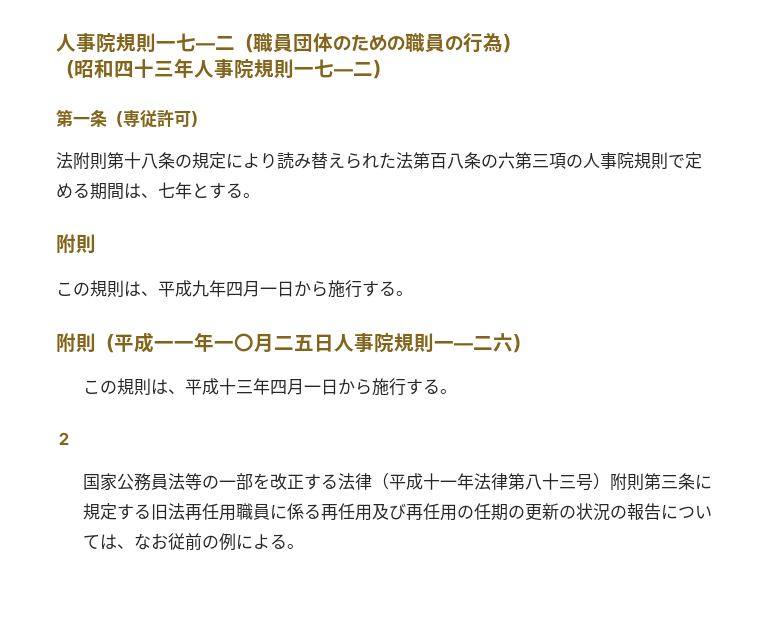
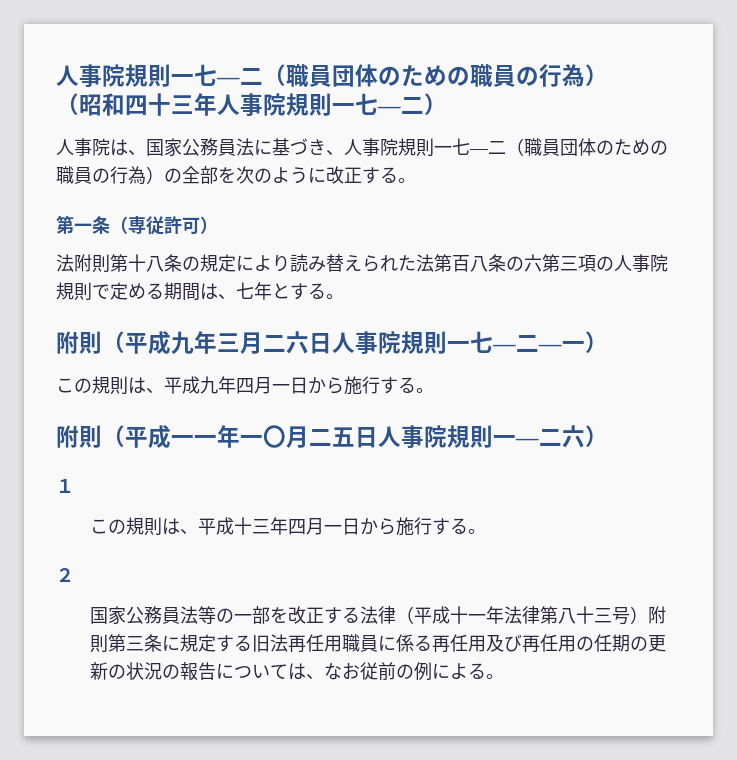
(391, 69) none -> [56,138,668,157] [56,166,416,185] // 人事院は、国家公務員法に基づき、人事院規則一七―二（職員団体のための職員の行為）の全部を次のように改正する。
(96, 244) none -> [102,331,608,355] （平成九年三月二六日人事院規則一七―二―一）
(531, 343) none -> [56,479,74,493] // １

